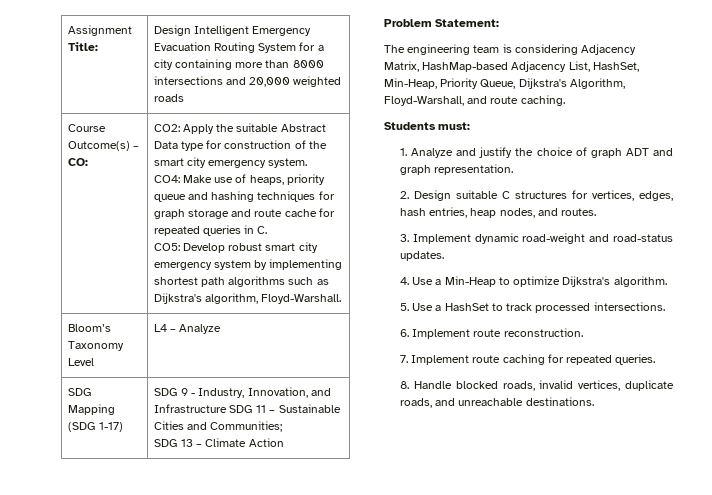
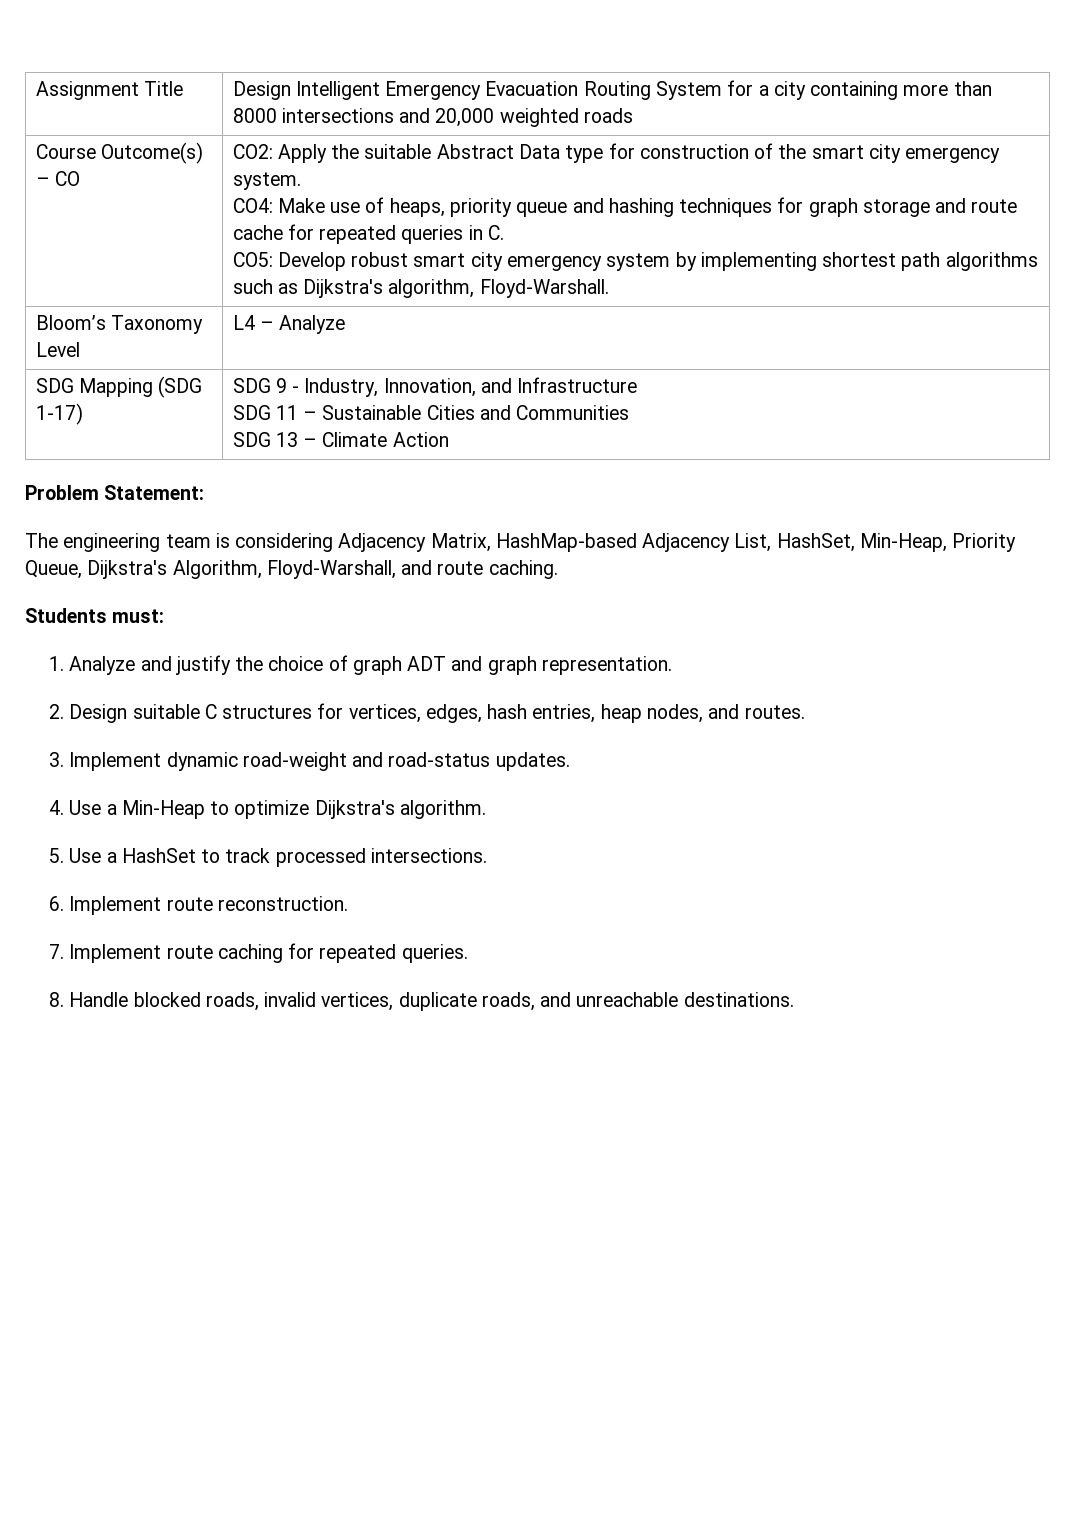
[67,42,98,51] Title: -> [143,81,183,96] Title
[67,158,88,166] CO: -> [54,171,80,186] CO
(227, 408) none -> (638, 385) //
[210,421,283,432] Communities; -> [516,405,630,420] Communities

